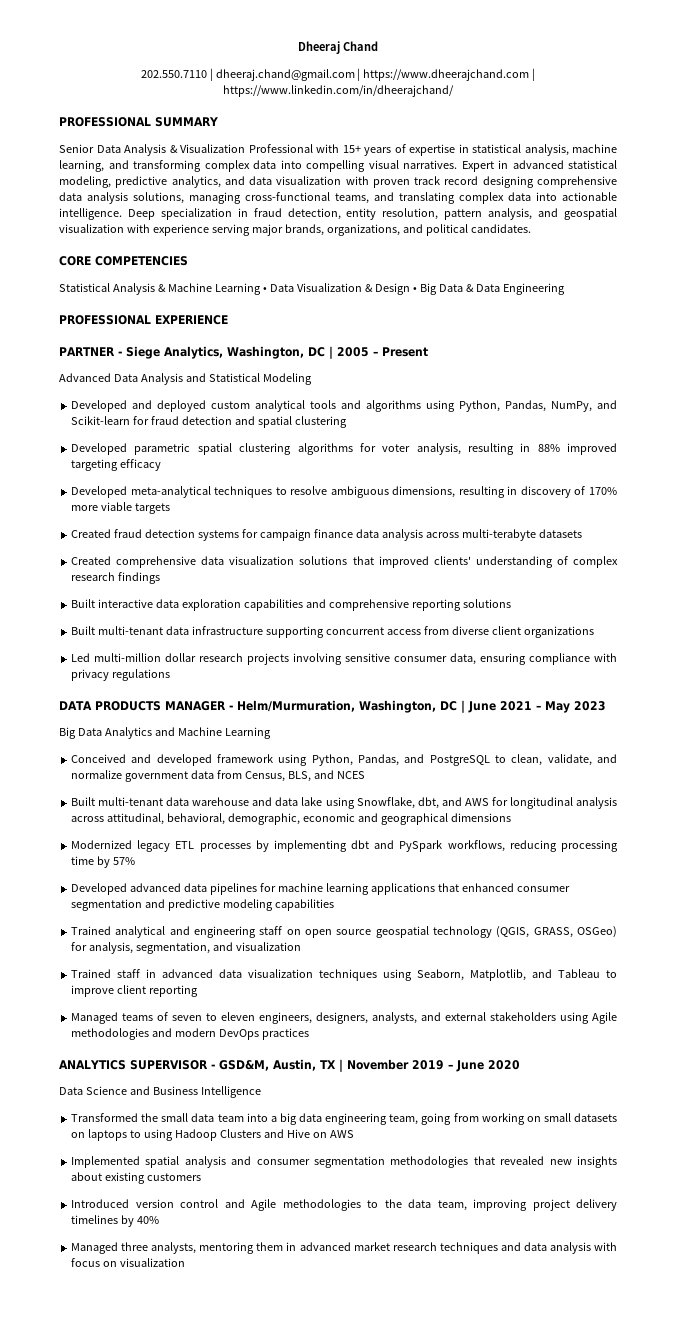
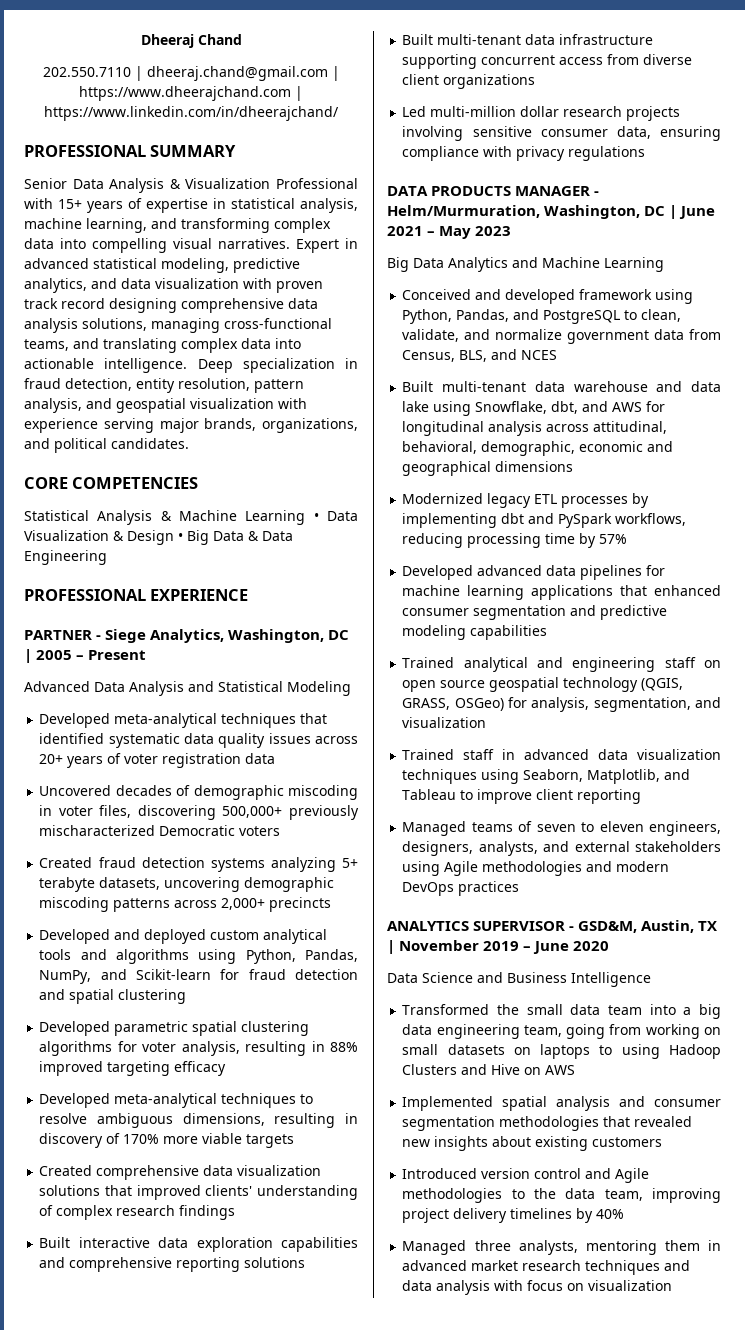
(312, 379) none -> [39,713,328,728] [39,733,358,748] [39,753,276,768] [39,785,358,800] [39,805,359,820] [39,825,281,836] [39,857,358,872] [39,877,335,892] [39,897,332,912] // Developed meta-analytical techniques that identified systematic data quality issues across 20+ years of voter registration data // Uncovered decades of demographic miscoding in voter files, discovering 500,000+ previously mischaracterized Democratic voters // Created fraud detection systems analyzing 5+ terabyte datasets, uncovering demographic miscoding patterns across 2,000+ precincts
[71,529,582,541] // Created fraud detection systems for campaign finance data analysis across multi-terabyte datasets -> (295, 1141) none

